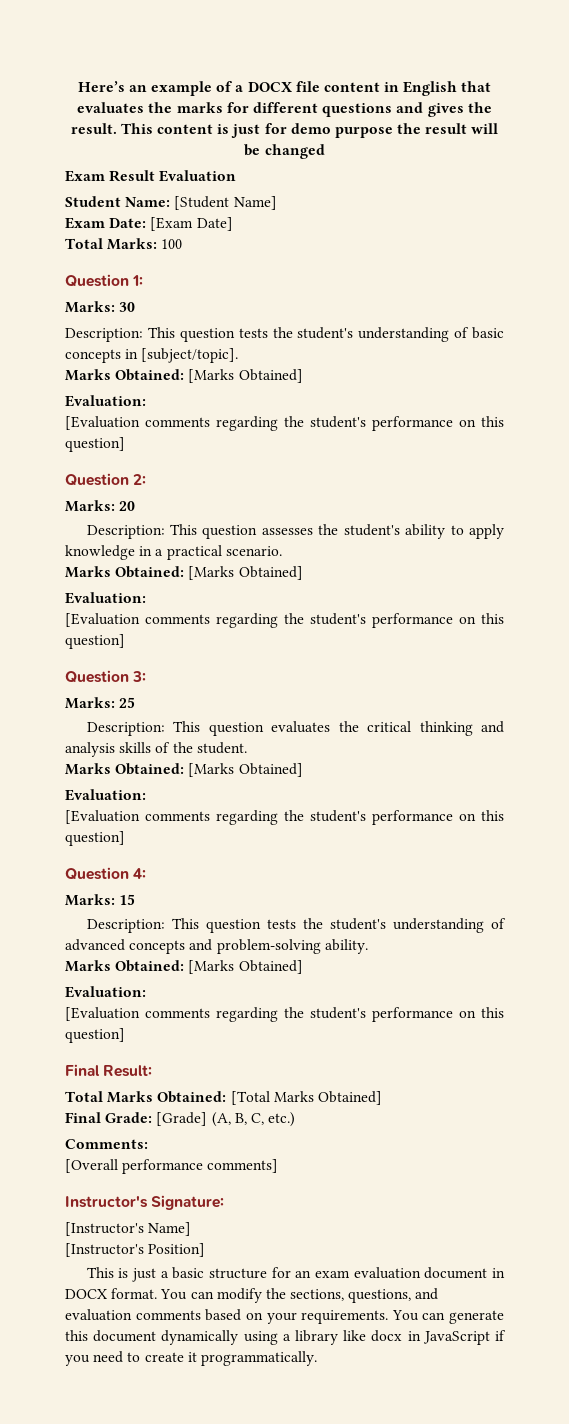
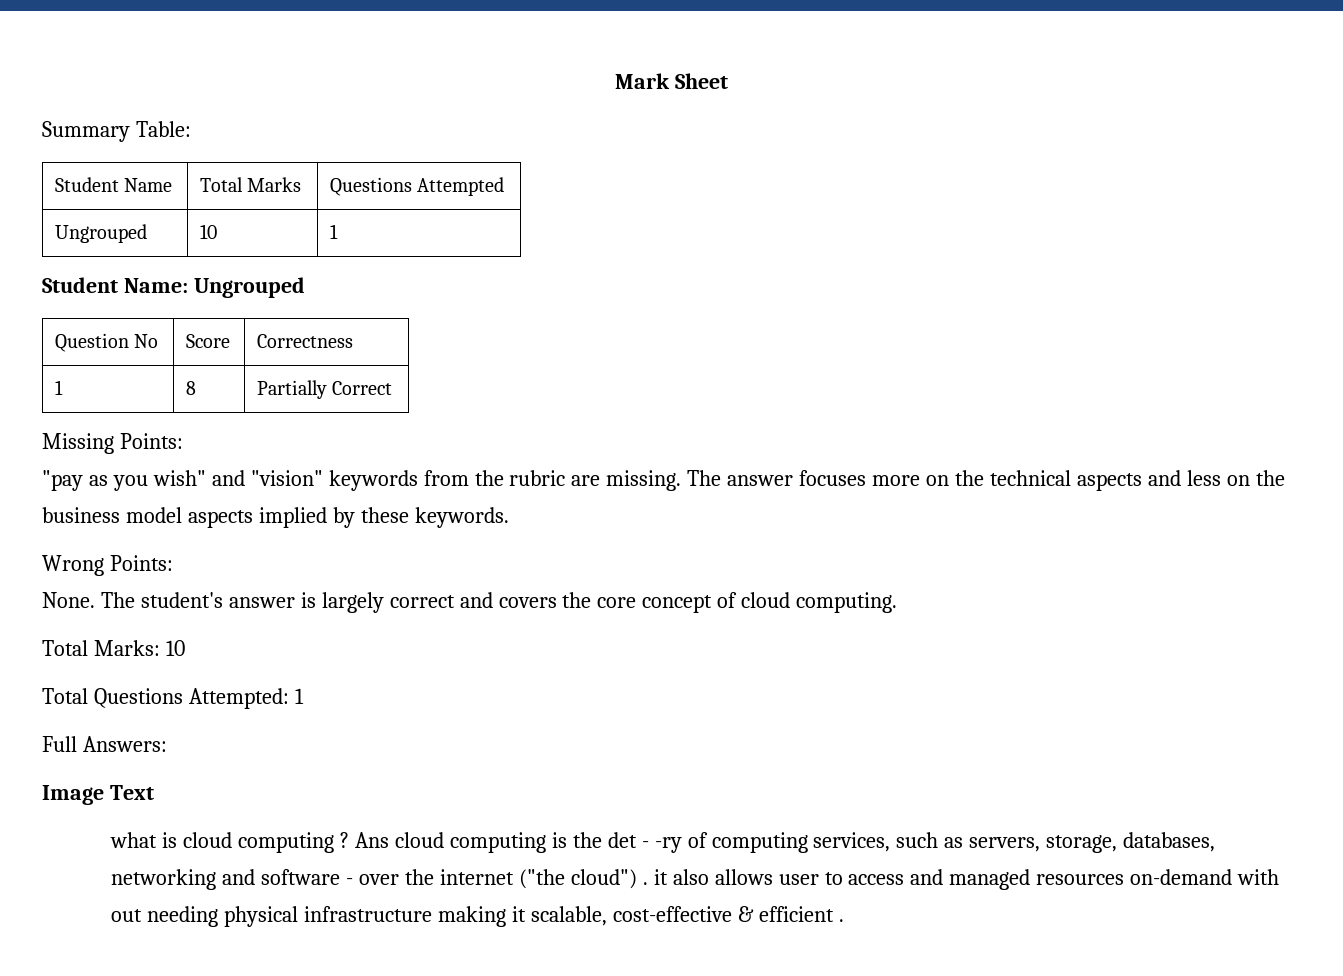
[77,81,492,96] [77,102,492,117] [70,123,499,138] [244,144,325,159] [65,170,237,182] [65,196,277,210] [65,217,233,231] [65,238,183,250] [65,274,144,287] [65,301,136,313] [65,327,504,342] [65,348,239,363] [65,369,303,383] [65,395,146,407] [65,416,504,431] [65,437,125,452] [65,473,147,486] [65,500,136,512] [86,524,505,539] [65,545,282,560] [65,566,303,580] [65,592,146,604] [65,613,504,628] [65,634,125,649] [65,670,147,683] [65,697,136,709] [86,721,505,736] [65,742,247,757] [65,763,303,777] [65,789,146,801] [65,810,504,825] [65,831,125,846] [65,867,147,880] [65,894,136,906] [86,918,507,933] [65,939,368,954] [65,960,303,974] [65,986,146,998] [65,1007,504,1022] [65,1028,125,1043] [65,1064,153,1077] [65,1091,382,1105] [65,1112,296,1127] [65,1139,148,1149] [65,1159,279,1174] [65,1195,225,1210] [65,1222,192,1236] [65,1243,206,1257] [86,1267,506,1282] [65,1288,439,1303] [65,1309,504,1324] [65,1330,506,1345] [65,1351,317,1366] Here’s an example of a DOCX file content in English that evaluates the marks for different questions and gives the result. This content is just for demo purpose the result will be changed // Exam Result Evaluation // Student Name: [Student Name] // Exam Date: [Exam Date] // Total Marks: 100 // Question 1: // Marks: 30 // Description: This question tests the student's understanding of basic concepts in [subject/topic]. // Marks Obtained: [Marks Obtained] // Evaluation: // [Evaluation comments regarding the student's performance on this question] // Question 2: // Marks: 20 // Description: This question assesses the student's ability to apply knowledge in a practical scenario. // Marks Obtained: [Marks Obtained] // Evaluation: // [Evaluation comments regarding the student's performance on this question] // Question 3: // Marks: 25 // Description: This question evaluates the critical thinking and analysis skills of the student. // Marks Obtained: [Marks Obtained] // Evaluation: // [Evaluation comments regarding the student's performance on this question] // Question 4: // Marks: 15 // Description: This question tests the student's understanding of advanced concepts and problem-solving ability. // Marks Obtained: [Marks Obtained] // Evaluation: // [Evaluation comments regarding the student's performance on this question] // Final Result: // Total Marks Obtained: [Total Marks Obtained] // Final Grade: [Grade] (A, B, C, etc.) // Comments: // [Overall performance comments] // Instructor's Signature: // [Instructor's Name] // [Instructor's Position] // This is just a basic structure for an exam evaluation document in DOCX format. You can modify the sections, questions, and evaluation comments based on your requirements. You can generate this document dynamically using a library like docx in JavaScript if you need to create it programmatically. -> [615,73,728,89] [42,121,191,142] [54,177,173,192] [199,177,302,192] [329,177,505,196] [54,224,147,243] [199,224,217,239] [329,224,338,239] [42,277,305,298] [54,333,159,352] [185,334,230,348] [256,334,353,348] [54,380,63,395] [185,381,196,395] [256,380,393,399] [42,433,183,454] [42,470,1285,491] [42,507,509,528] [42,555,173,576] [42,592,898,613] [42,640,185,656] [42,688,304,709] [42,736,167,752] [42,785,154,805] [110,832,1216,853] [111,869,1280,890] [111,906,844,927] Mark Sheet // Summary Table: // Student Name | Total Marks | Questions Attempted // Ungrouped | 10 | 1 // Student Name: Ungrouped // Question No | Score | Correctness // 1 | 8 | Partially Correct // Missing Points: // "pay as you wish" and "vision" keywords from the rubric are missing. The answer focuses more on the technical aspects and less on the business model aspects implied by these keywords. // Wrong Points: // None. The student's answer is largely correct and covers the core concept of cloud computing. // Total Marks: 10 // Total Questions Attempted: 1 // Full Answers: // Image Text // what is cloud computing ? Ans cloud computing is the det - -ry of computing services, such as servers, storage, databases, networking and software - over the internet ("the cloud") . it also allows user to access and managed resources on-demand with out needing physical infrastructure making it scalable, cost-effective & efficient .

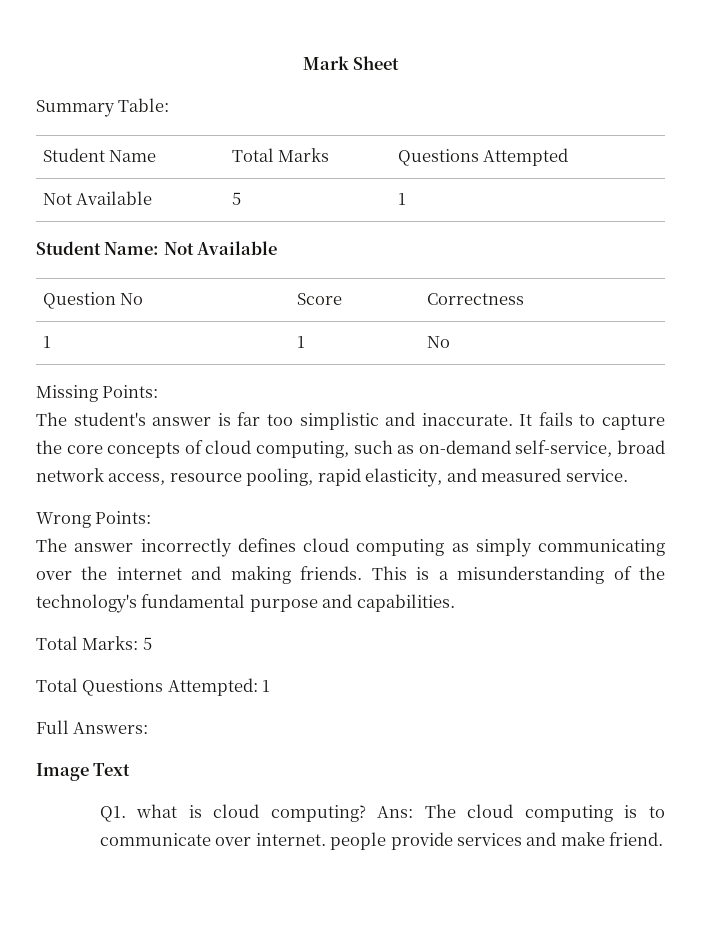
[54,224,147,243] [199,224,217,239] Ungrouped | 10 -> [42,191,153,205] [231,192,241,205] Not Available | 5
[193,277,305,298] Ungrouped -> [163,241,278,255] Not Available
[185,381,196,395] [256,380,393,399] 8 | Partially Correct -> [296,336,305,348] [426,336,450,348] 1 | No
[42,470,1285,491] [42,507,509,528] [42,555,173,576] [42,592,898,613] "pay as you wish" and "vision" keywords from the rubric are missing. The answer focuses more on the technical aspects and less on the business model aspects implied by these keywords. // Wrong Points: // None. The student's answer is largely correct and covers the core concept of cloud computing. -> [36,412,665,430] [36,440,666,458] [36,468,628,487] [36,511,152,528] [36,538,665,557] [36,566,665,584] [36,594,455,613] The student's answer is far too simplistic and inaccurate. It fails to capture the core concepts of cloud computing, such as on-demand self-service, broad network access, resource pooling, rapid elasticity, and measured service. // Wrong Points: // The answer incorrectly defines cloud computing as simply communicating over the internet and making friends. This is a misunderstanding of the technology's fundamental purpose and capabilities.
[165,640,185,656] 10 -> [142,637,152,650] 5
(154, 792) none -> [99,806,126,822] Q1.
[238,832,1216,853] [111,869,1280,890] [111,906,844,927] computing ? Ans cloud computing is the det - -ry of computing services, such as servers, storage, databases, networking and software - over the internet ("the cloud") . it also allows user to access and managed resources on-demand with out needing physical infrastructure making it scalable, cost-effective & efficient . -> [270,804,665,822] [99,832,664,850] computing? Ans: The cloud computing is to communicate over internet. people provide services and make friend.

